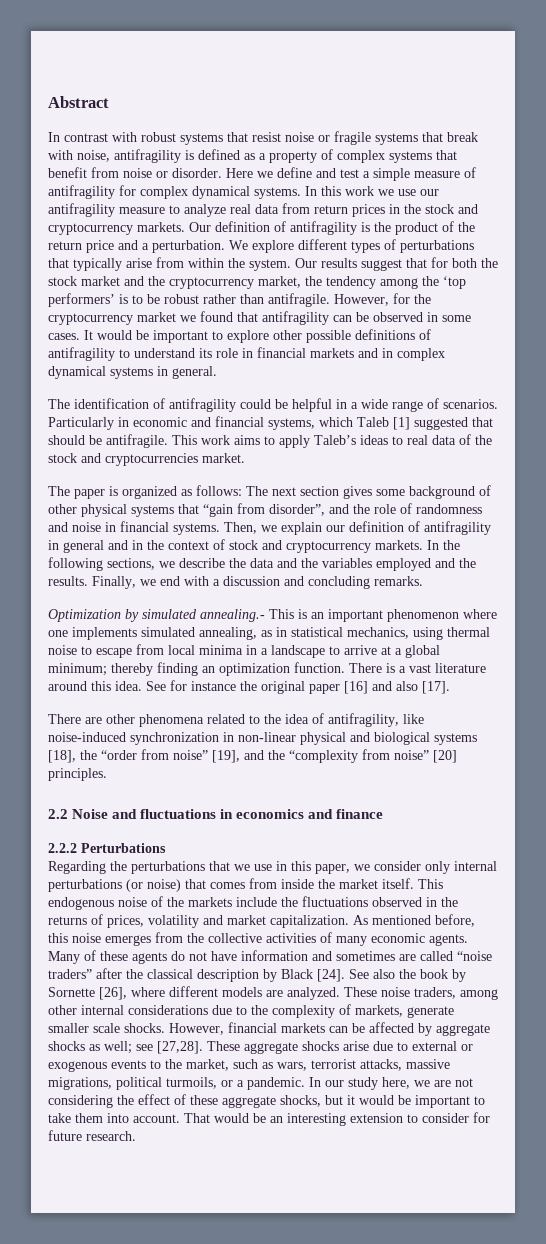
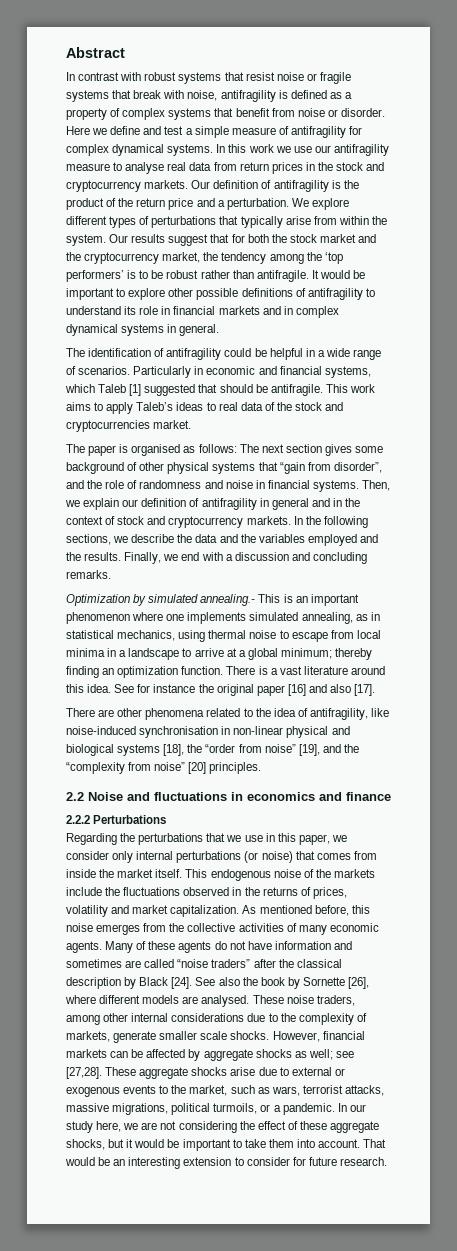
[184,204,226,217] analyze -> [125,162,165,174] analyse
[334,293,431,306] [48,311,471,325] [48,333,80,340] However, for the cryptocurrency market we found that antifragility can be observed in some cases. -> (309, 276) none
[122,486,177,499] organized -> [131,444,181,456] organised
[130,732,219,745] synchronization -> [139,726,219,738] synchronisation
[287,987,340,1000] analyzed. -> [201,995,250,1007] analysed.

